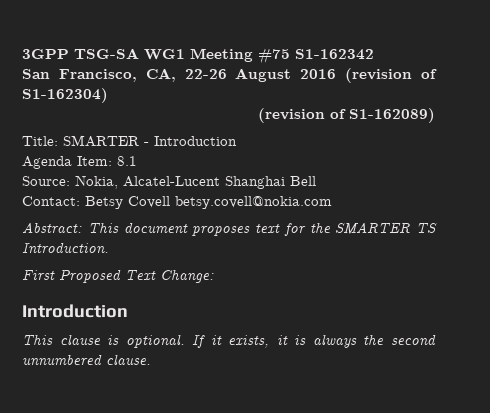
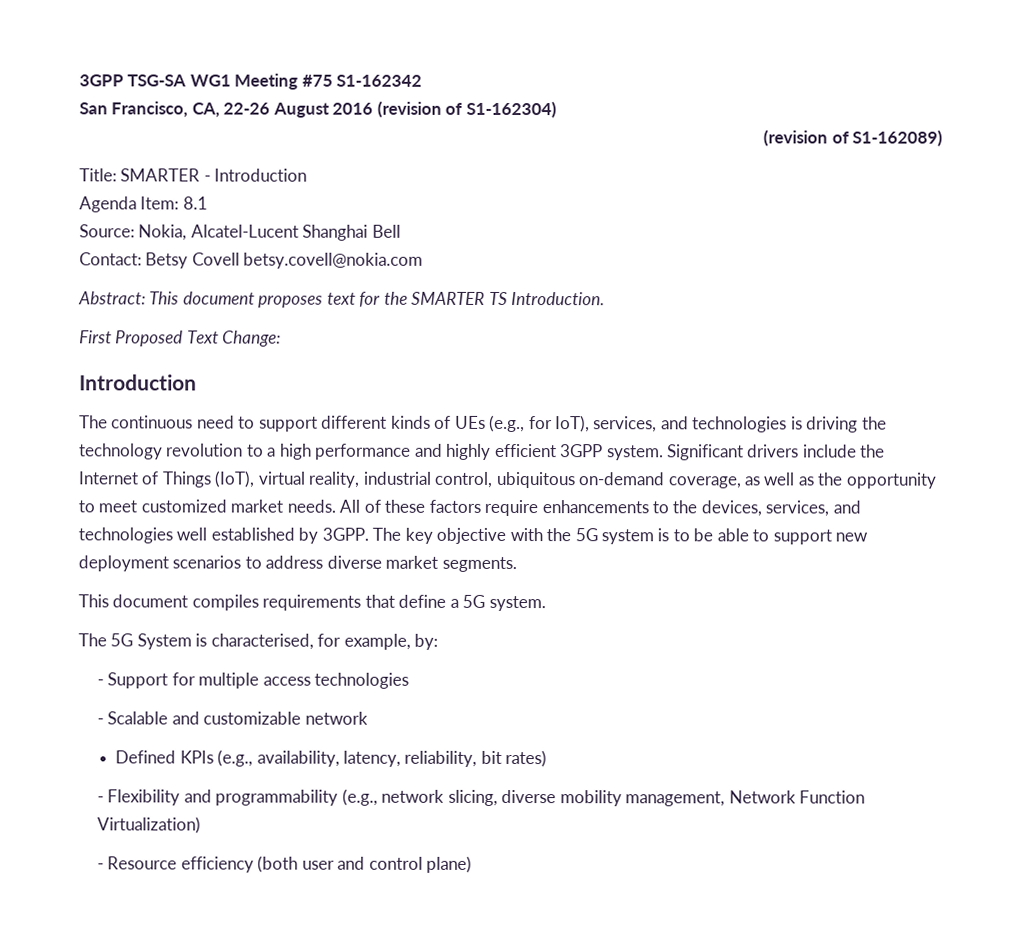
[22,334,436,348] [22,354,151,366] This clause is optional. If it exists, it is always the second unnumbered clause. -> [79,414,887,433] [79,443,886,461] [78,470,936,489] [78,499,861,517] [78,527,869,545] [78,555,517,573] [78,594,546,612] [78,633,439,650] [97,672,410,689] [97,711,368,725] [115,749,548,768] [97,788,866,807] [97,816,202,834] [97,855,473,873] The continuous need to support different kinds of UEs (e.g., for IoT), services, and technologies is driving the technology revolution to a high performance and highly efficient 3GPP system. Significant drivers include the Internet of Things (IoT), virtual reality, industrial control, ubiquitous on-demand coverage, as well as the opportunity to meet customized market needs. All of these factors require enhancements to the devices, services, and technologies well established by 3GPP. The key objective with the 5G system is to be able to support new deployment scenarios to address diverse market segments. // This document compiles requirements that define a 5G system. // The 5G System is characterised, for example, by: // - Support for multiple access technologies // - Scalable and customizable network // Defined KPIs (e.g., availability, latency, reliability, bit rates) // - Flexibility and programmability (e.g., network slicing, diverse mobility management, Network Function Virtualization) // - Resource efficiency (both user and control plane)

